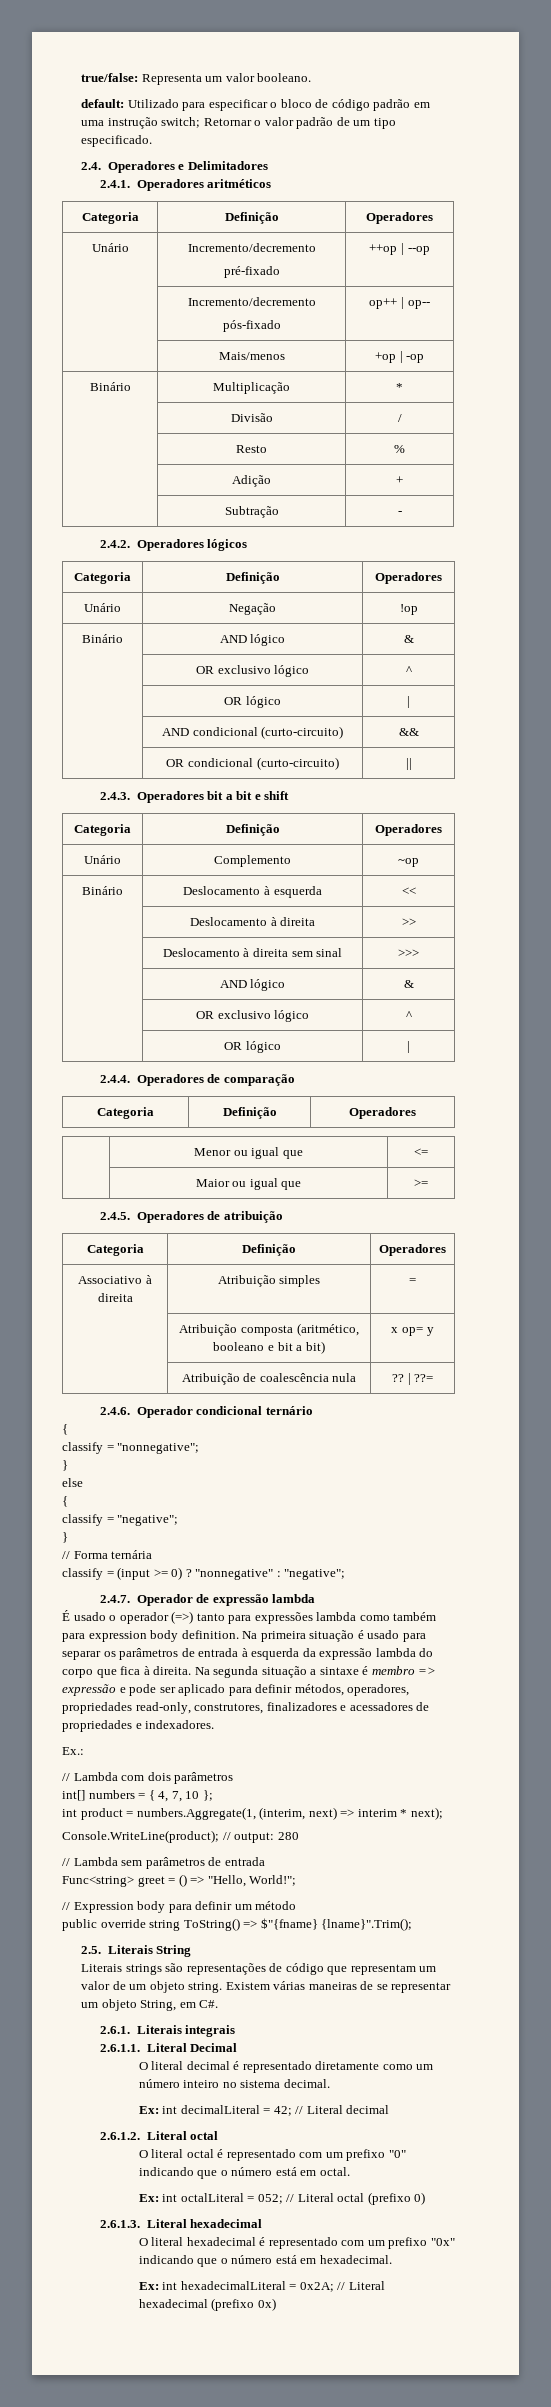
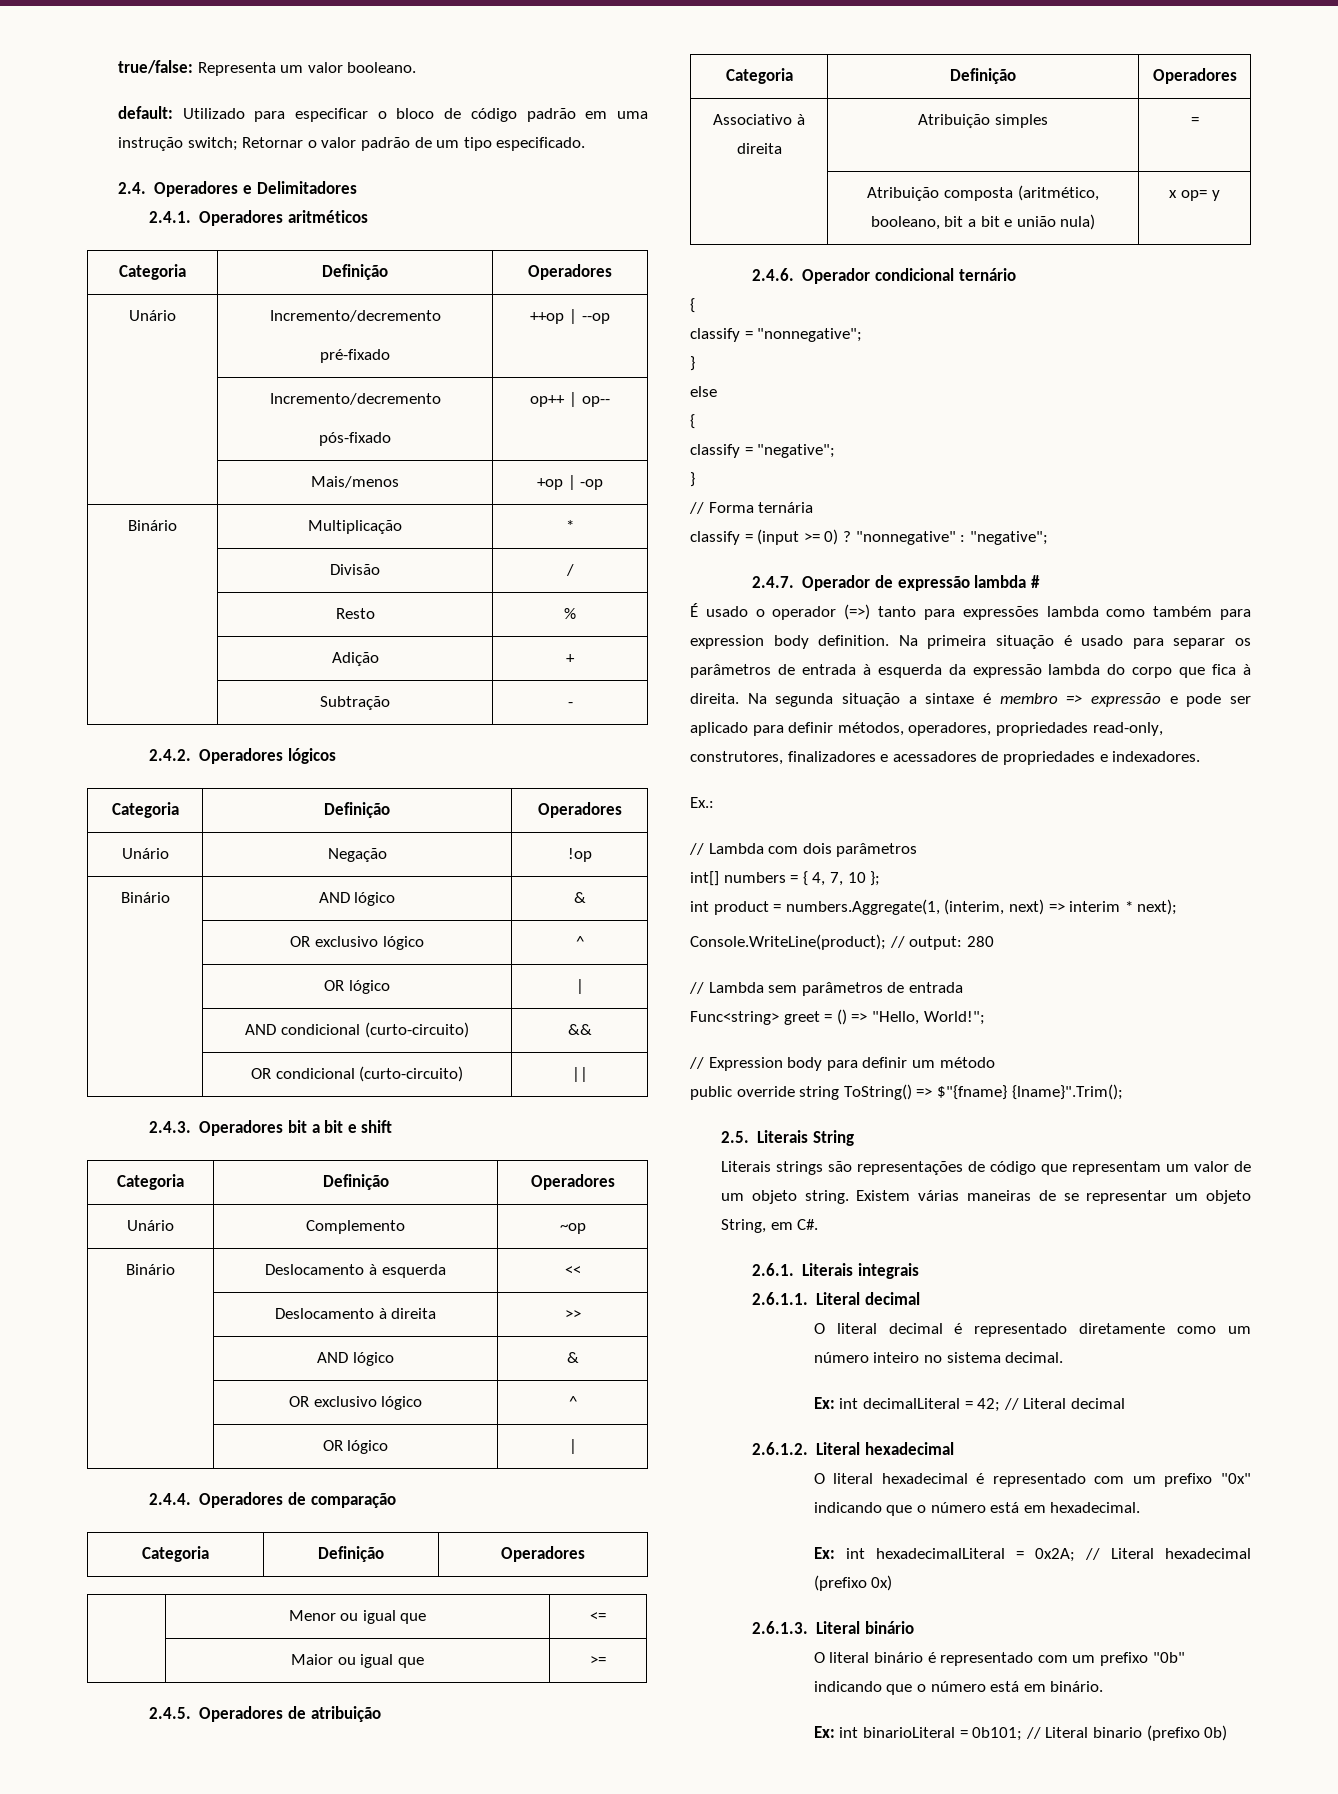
[162,948,343,957] [398,949,419,957] // | Deslocamento à direita sem sinal | >>> -> (581, 1314) none
[213,1341,325,1354] [391,1327,434,1336] [181,1373,357,1385] [391,1373,434,1385] booleano e bit a bit) | x op= y // | Atribuição de coalescência nula | ?? | ??= -> [870,214,1096,230] [1169,190,1220,201] booleano, bit a bit e união nula) | x op= y
(316, 1598) none -> [1030,575,1040,588] #
[190,2043,238,2052] Decimal -> [865,1292,921,1305] decimal
[190,2131,219,2140] [138,2149,406,2161] [138,2167,350,2179] [138,2192,426,2205] [100,2219,187,2228] octal // O literal octal é representado com um prefixo "0" indicando que o número está em octal. // Ex: int octalLiteral = 052; // Literal octal (prefixo 0) // 2.6.1.3. Literal -> (861, 1448) none
(276, 2304) none -> [751,1621,915,1634] [813,1652,1185,1666] [813,1681,1104,1695] [813,1725,1228,1741] // 2.6.1.3. Literal binário // O literal binário é representado com um prefixo "0b" indicando que o número está em binário. // Ex: int binarioLiteral = 0b101; // Literal binario (prefixo 0b)

